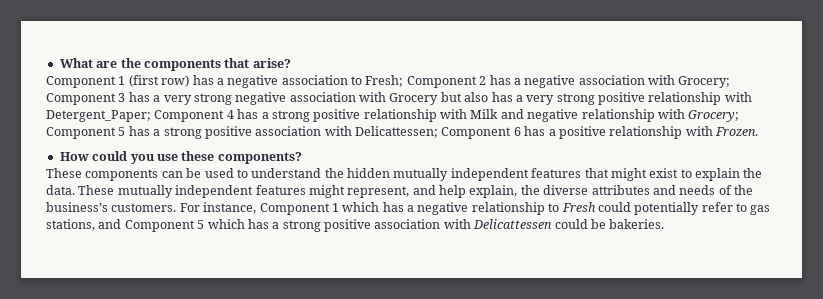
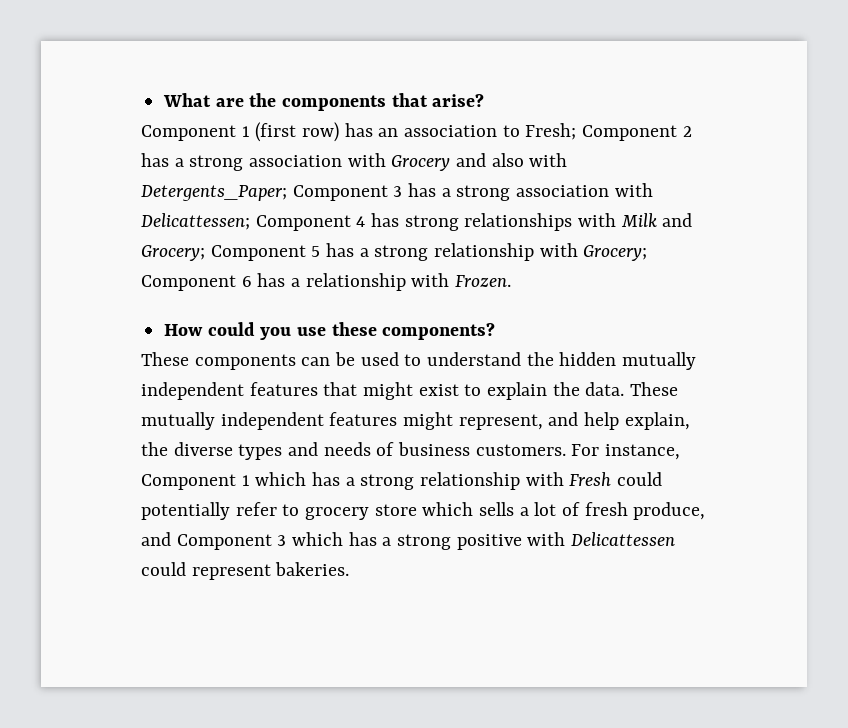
[216,75,279,88] a negative -> [378,128,399,137] an
[524,75,731,88] [46,92,752,105] [46,109,685,122] negative association with Grocery; Component 3 has a very strong negative association with Grocery but also has a very strong positive relationship with Detergent_Paper; Component 4 has a strong positive relationship with Milk and negative relationship with -> [189,153,568,171] [141,183,653,201] [141,213,693,231] strong association with Grocery and also with Detergents_Paper; Component 3 has a strong association with Delicattessen; Component 4 has strong relationships with Milk and
[204,126,438,139] positive association with Delicattessen; -> [434,243,648,261] relationship with Grocery;
[558,126,606,139] positive -> (301, 282) none
[591,185,650,195] attributes -> [238,444,283,460] types
[734,185,753,195] [46,202,108,212] the business’s -> [398,442,471,456] business
[417,202,560,215] negative relationship to -> [360,472,564,490] strong relationship with
[750,205,771,215] [46,219,95,231] gas stations, -> [305,502,706,520] grocery store which sells a lot of fresh produce,
[197,220,205,229] 5 -> [277,535,287,546] 3
[374,219,441,229] association -> (522, 542) none
[590,219,606,229] be -> [191,564,271,580] represent

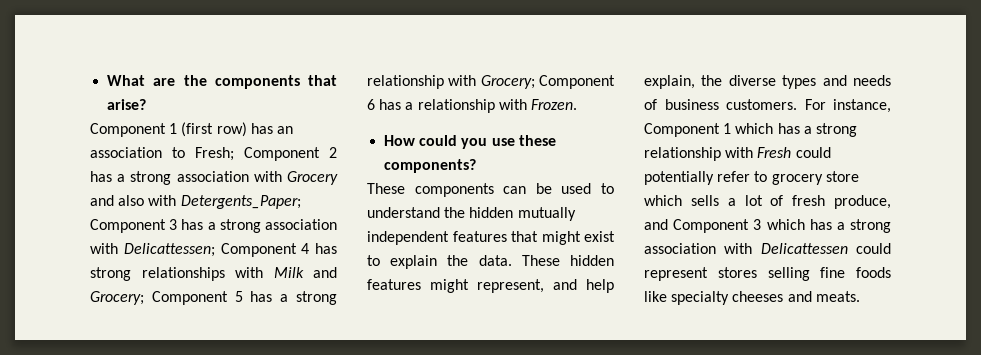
[141,412,324,430] mutually independent -> [570,255,614,266] hidden
[456,534,522,550] positive -> [644,243,716,254] association
[275,562,350,576] bakeries. -> [717,267,891,281] [644,291,860,305] stores selling fine foods like specialty cheeses and meats.

